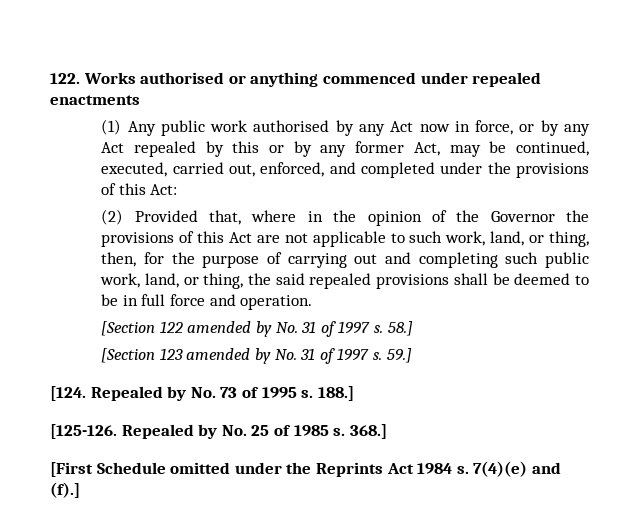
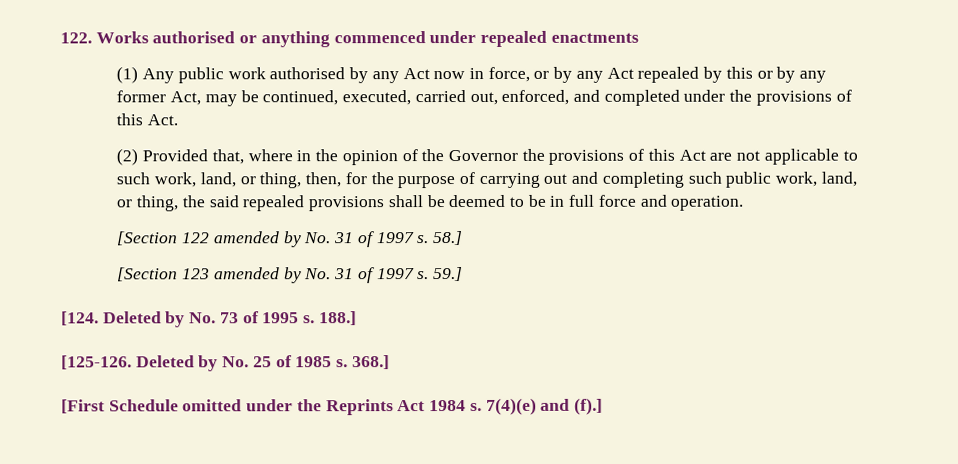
[150,184,178,195] Act: -> [147,114,179,126] Act.
[90,386,163,401] Repealed -> [102,311,162,324] Deleted
[121,424,194,439] Repealed -> [135,355,195,368] Deleted

